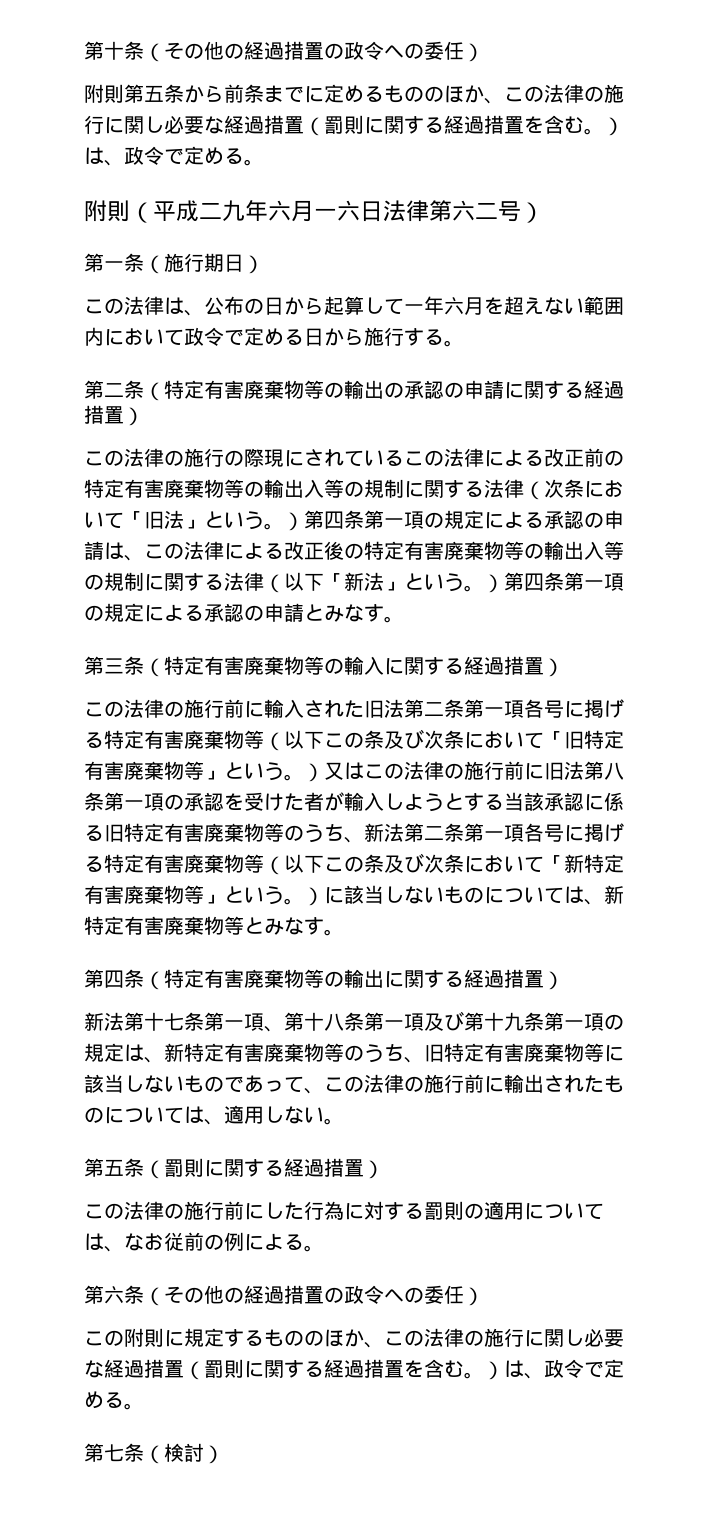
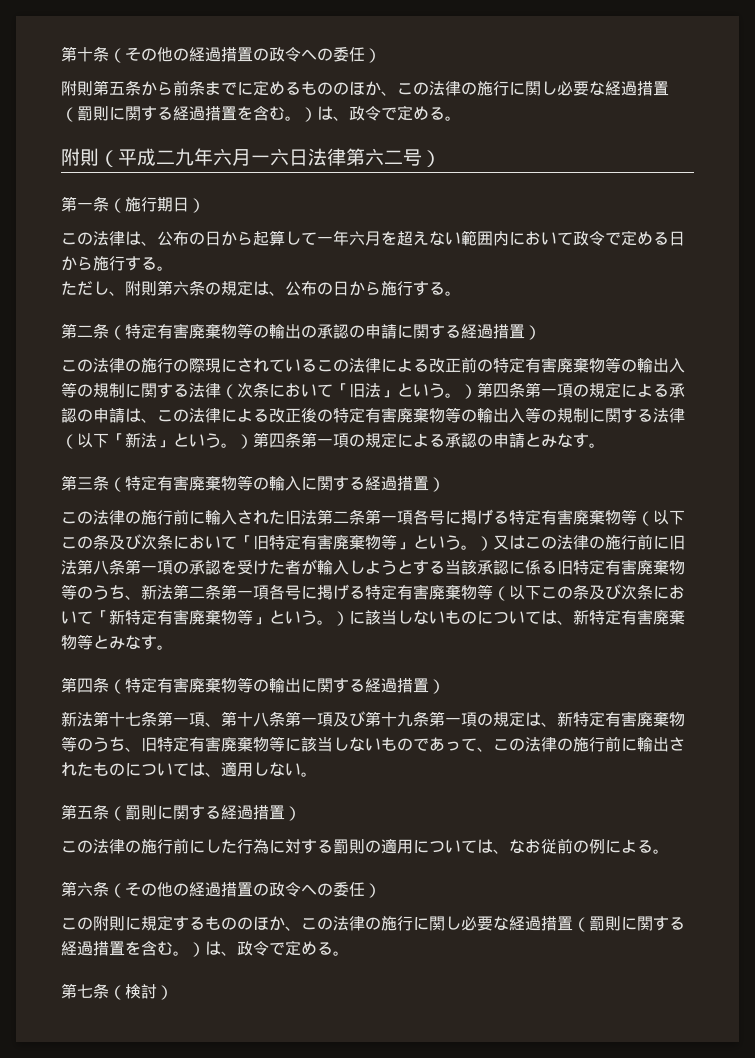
(464, 343) none -> [61,280,461,296] // ただし、附則第六条の規定は、公布の日から施行する。

